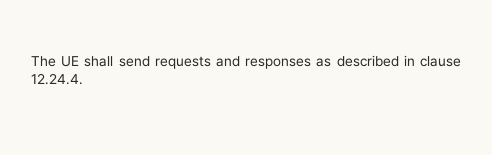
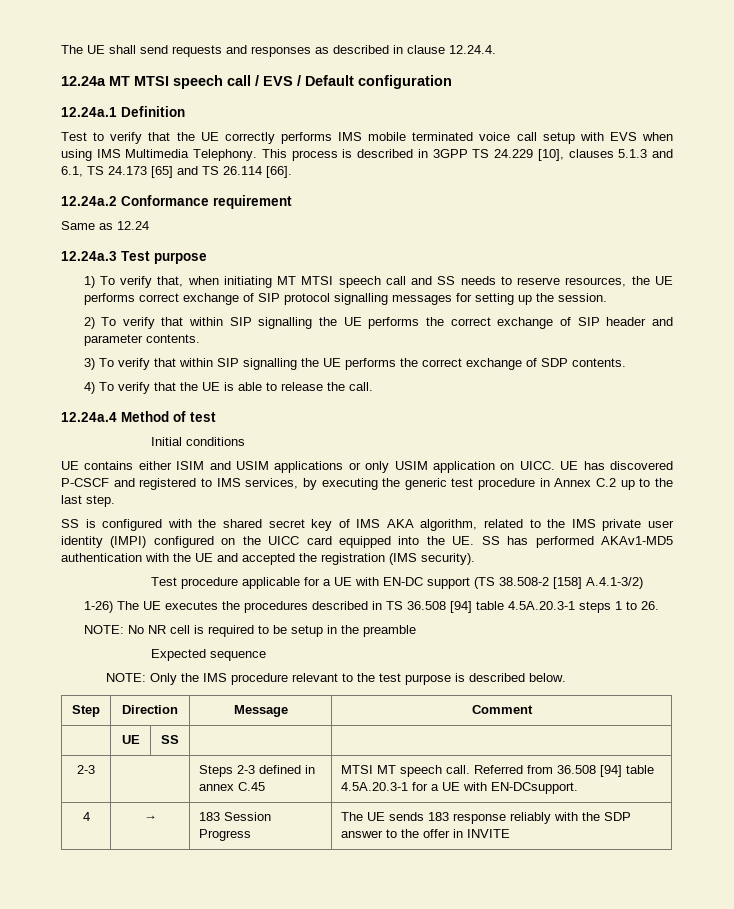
(83, 79) none -> [61,75,452,89] [61,106,185,117] [61,132,673,144] [61,149,674,161] [61,166,292,178] [61,195,292,209] [61,221,149,230] [61,251,207,264] [83,276,673,288] [83,293,607,305] [83,317,673,329] [83,334,200,346] [83,358,626,370] [83,382,373,394] [61,411,216,422] [151,437,246,446] [61,461,673,473] [61,478,673,490] [61,495,115,507] [61,519,674,531] [61,536,674,548] [61,553,475,565] [151,577,644,589] [83,601,659,613] [83,625,416,637] [151,649,267,661] [106,673,567,685] [72,705,100,717] [122,705,178,714] [233,705,288,717] [471,705,533,714] [121,735,140,744] [161,735,179,744] [77,765,95,774] [199,765,316,777] [199,782,266,791] [341,765,655,777] [341,782,579,794] [82,812,90,821] [143,815,157,821] [199,812,272,821] [199,829,252,841] [341,812,632,824] [341,829,511,838] // 12.24a MT MTSI speech call / EVS / Default configuration // 12.24a.1 Definition // Test to verify that the UE correctly performs IMS mobile terminated voice call setup with EVS when using IMS Multimedia Telephony. This process is described in 3GPP TS 24.229 [10], clauses 5.1.3 and 6.1, TS 24.173 [65] and TS 26.114 [66]. // 12.24a.2 Conformance requirement // Same as 12.24 // 12.24a.3 Test purpose // 1) To verify that, when initiating MT MTSI speech call and SS needs to reserve resources, the UE performs correct exchange of SIP protocol signalling messages for setting up the session. // 2) To verify that within SIP signalling the UE performs the correct exchange of SIP header and parameter contents. // 3) To verify that within SIP signalling the UE performs the correct exchange of SDP contents. // 4) To verify that the UE is able to release the call. // 12.24a.4 Method of test // Initial conditions // UE contains either ISIM and USIM applications or only USIM application on UICC. UE has discovered P-CSCF and registered to IMS services, by executing the generic test procedure in Annex C.2 up to the last step. // SS is configured with the shared secret key of IMS AKA algorithm, related to the IMS private user identity (IMPI) configured on the UICC card equipped into the UE. SS has performed AKAv1-MD5 authentication with the UE and accepted the registration (IMS security). // Test procedure applicable for a UE with EN-DC support (TS 38.508-2 [158] A.4.1-3/2) // 1-26) The UE executes the procedures described in TS 36.508 [94] table 4.5A.20.3-1 steps 1 to 26. // NOTE: No NR cell is required to be setup in the preamble // Expected sequence // NOTE: Only the IMS procedure relevant to the test purpose is described below. // Step | Direction | Message | Comment // | UE | SS | | // 2-3 | | Steps 2-3 defined in annex C.45 | MTSI MT speech call. Referred from 36.508 [94] table 4.5A.20.3-1 for a UE with EN-DCsupport. // 4 | → | 183 Session Progress | The UE sends 183 response reliably with the SDP answer to the offer in INVITE

